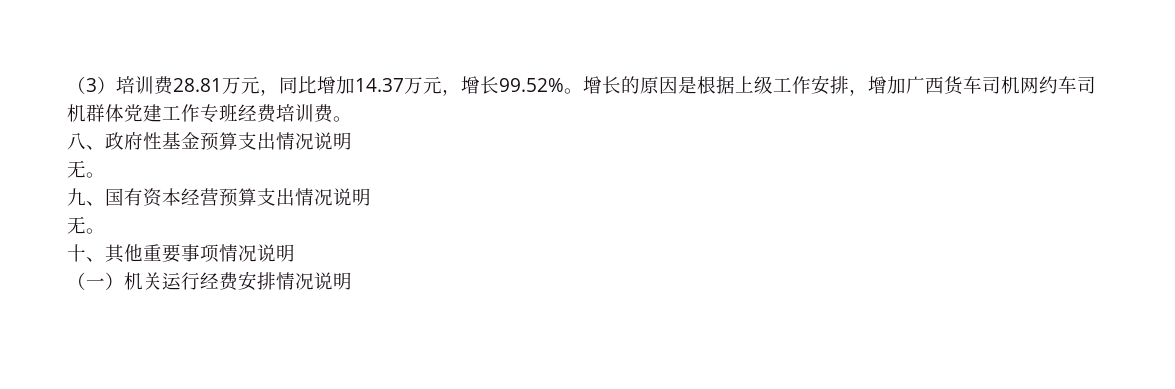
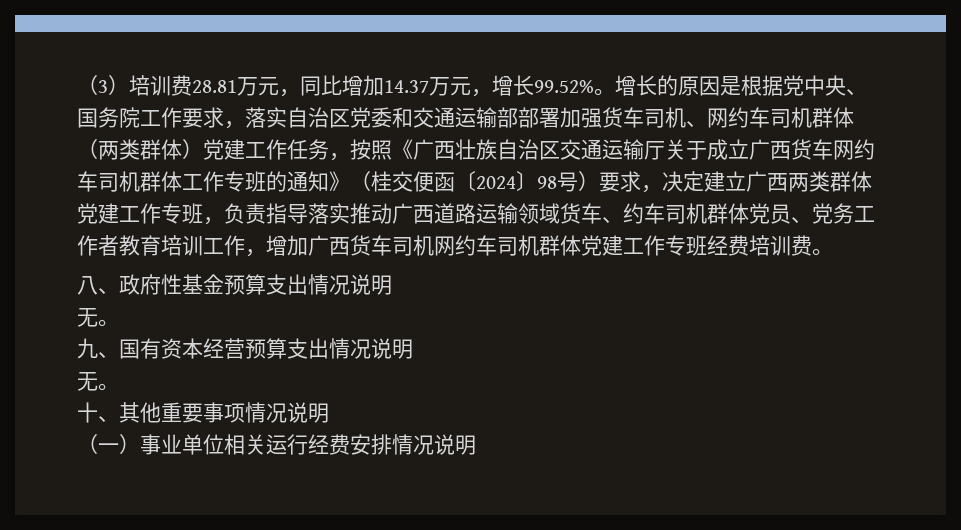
[735,75,849,95] 上级工作安排 -> [783,75,867,96] [77,107,854,129] [77,139,875,161] [77,171,872,193] [77,203,875,225] [77,235,245,256] 党中央、国务院工作要求，落实自治区党委和交通运输部部署加强货车司机、网约车司机群体（两类群体）党建工作任务，按照《广西壮族自治区交通运输厅关于成立广西货车网约车司机群体工作专班的通知》（桂交便函〔2024〕98号）要求，决定建立广西两类群体党建工作专班，负责指导落实推动广西道路运输领域货车、约车司机群体党员、党务工作者教育培训工作
[124,272,143,290] 机 -> [140,434,245,455] 事业单位相

